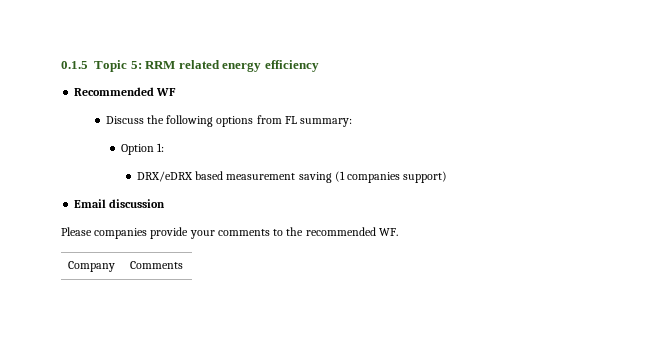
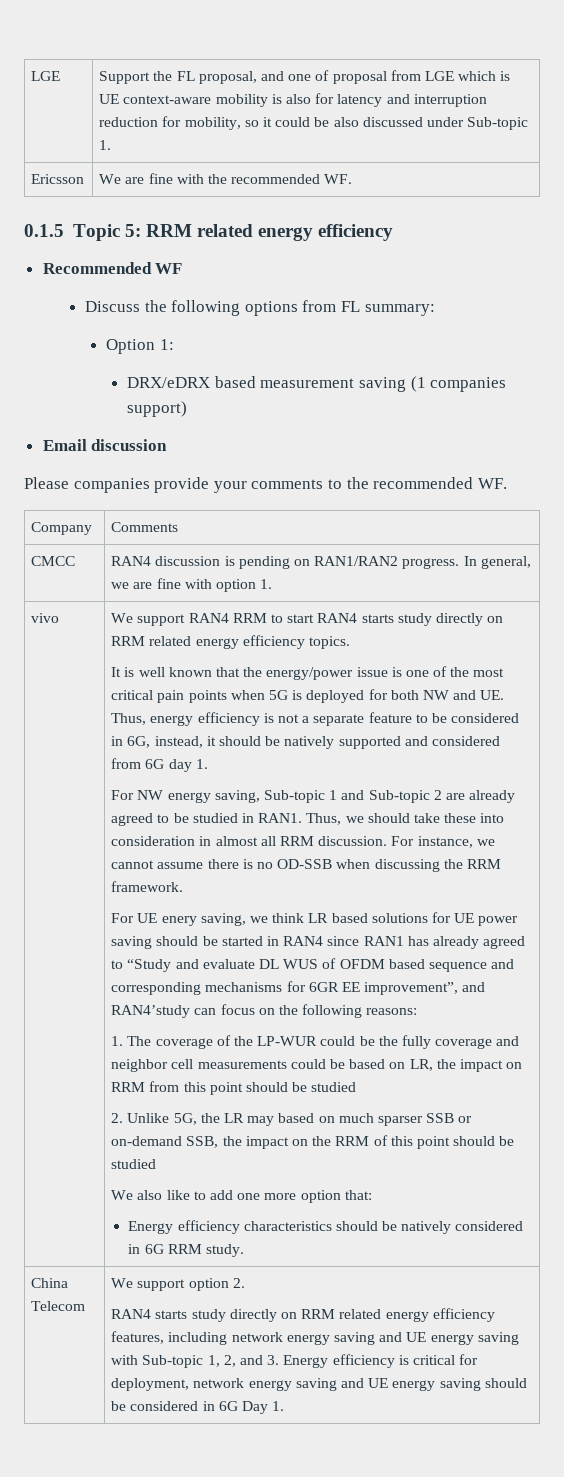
(61, 65) none -> [31,71,61,81] [99,70,511,84] [99,93,487,107] [99,116,529,130] [99,140,112,150] [31,174,85,184] [99,173,353,184] LGE | Support the FL proposal, and one of proposal from LGE which is UE context-aware mobility is also for latency and interruption reduction for mobility, so it could be also discussed under Sub-topic 1. // Ericsson | We are fine with the recommended WF. //
(184, 265) none -> [31,556,76,566] [111,556,531,569] [111,578,273,592] [31,613,60,623] [111,613,504,626] [111,635,351,649] [111,666,505,680] [111,689,505,703] [111,712,520,726] [111,736,500,749] [111,758,208,772] [111,790,516,803] [111,813,505,826] [111,836,495,848] [111,859,501,872] [111,881,184,892] [111,912,519,926] [111,936,526,949] [111,958,515,972] [111,981,486,995] [111,1004,418,1018] [111,1035,520,1049] [111,1059,523,1072] [111,1081,357,1095] [111,1113,473,1126] [111,1135,515,1149] [111,1159,157,1169] [111,1190,372,1203] [128,1220,524,1234] [128,1244,244,1257] [31,1278,69,1288] [31,1301,86,1311] [111,1278,245,1291] [111,1308,495,1322] [111,1331,519,1345] [111,1354,479,1368] [111,1378,527,1391] [111,1401,285,1414] // CMCC | RAN4 discussion is pending on RAN1/RAN2 progress. In general, we are fine with option 1. // vivo | We support RAN4 RRM to start RAN4 starts study directly on RRM related energy efficiency topics. // It is well known that the energy/power issue is one of the most critical pain points when 5G is deployed for both NW and UE. Thus, energy efficiency is not a separate feature to be considered in 6G, instead, it should be natively supported and considered from 6G day 1. // For NW energy saving, Sub-topic 1 and Sub-topic 2 are already agreed to be studied in RAN1. Thus, we should take these into consideration in almost all RRM discussion. For instance, we cannot assume there is no OD-SSB when discussing the RRM framework. // For UE enery saving, we think LR based solutions for UE power saving should be started in RAN4 since RAN1 has already agreed to “Study and evaluate DL WUS of OFDM based sequence and corresponding mechanisms for 6GR EE improvement”, and RAN4’study can focus on the following reasons: // 1. The coverage of the LP-WUR could be the fully coverage and neighbor cell measurements could be based on LR, the impact on RRM from this point should be studied // 2. Unlike 5G, the LR may based on much sparser SSB or on-demand SSB, the impact on the RRM of this point should be studied // We also like to add one more option that: // Energy efficiency characteristics should be natively considered in 6G RRM study. // China Telecom | We support option 2. // RAN4 starts study directly on RRM related energy efficiency features, including network energy saving and UE energy saving with Sub-topic 1, 2, and 3. Energy efficiency is critical for deployment, network energy saving and UE energy saving should be considered in 6G Day 1.

